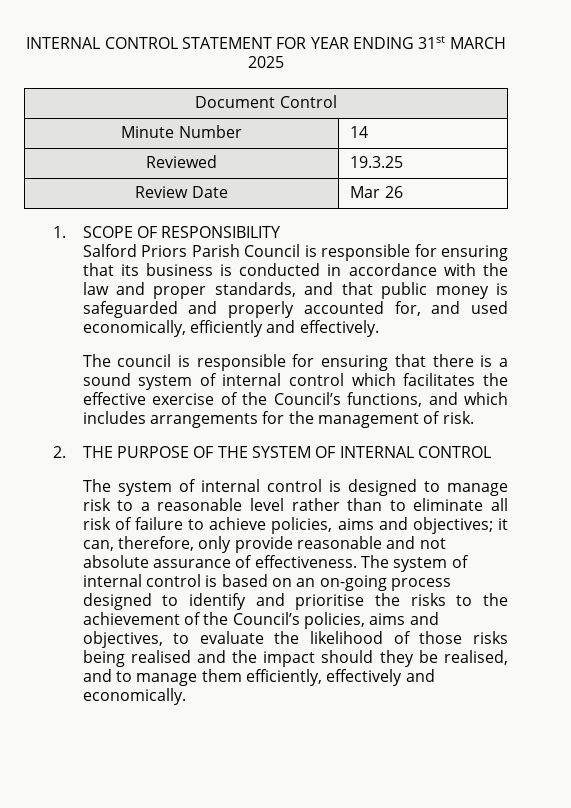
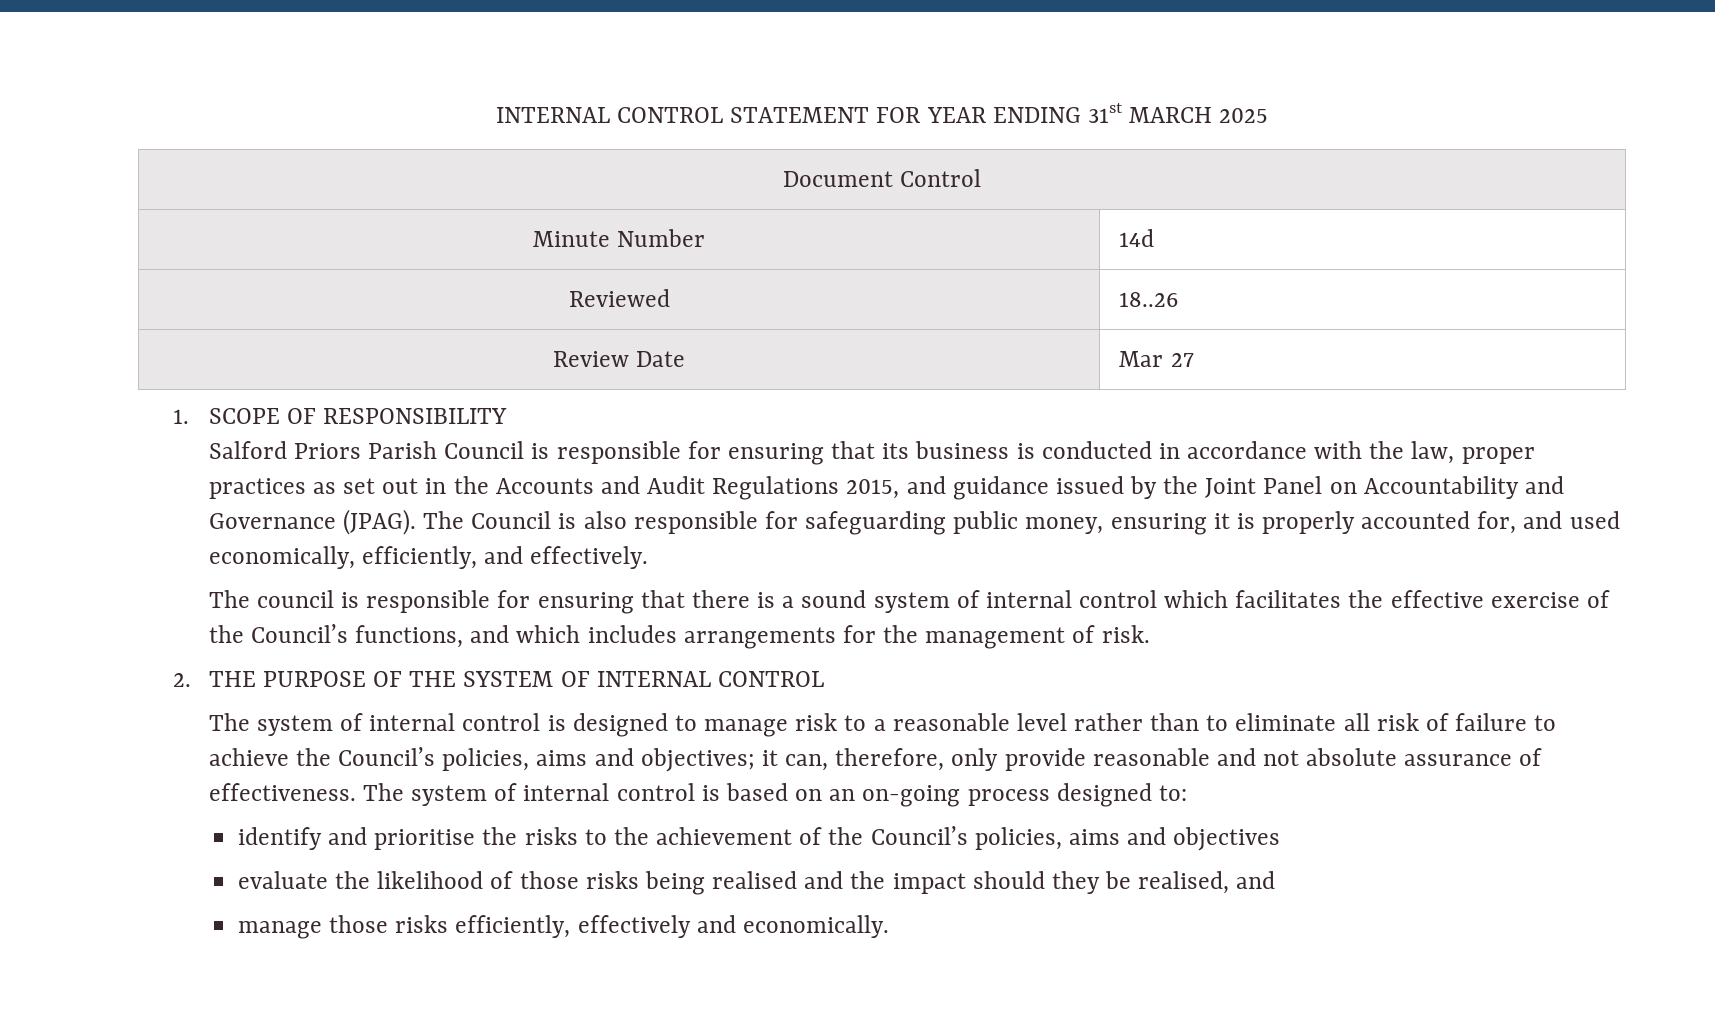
[350,126,369,138] 14 -> [1119,229,1155,247] 14d
[350,156,404,168] 19.3.25 -> [1119,292,1179,307] 18..26
[384,186,403,198] 26 -> [1170,353,1194,367] 27
[82,282,509,299] [82,301,218,318] law and proper standards, and that public money is safeguarded and -> [1411,441,1535,464] [208,476,1564,500] [208,509,1255,535] law, proper practices as set out in the Accounts and Audit Regulations 2015, and guidance issued by the Joint Panel on Accountability and Governance (JPAG). The Council is also responsible for safeguarding public money, ensuring it is
[189,320,263,337] efficiently -> [361,546,477,569] efficiently,
(267, 523) none -> [295,747,436,766] the Council’s
[162,595,179,606] to -> [1158,785,1187,801] to: //
[82,631,190,648] objectives, to -> [1173,827,1281,851] objectives //
[115,669,242,686] to manage them -> [237,915,449,939] // manage those risks

